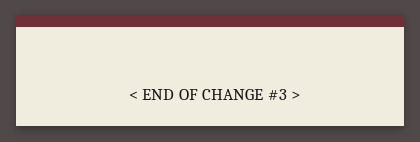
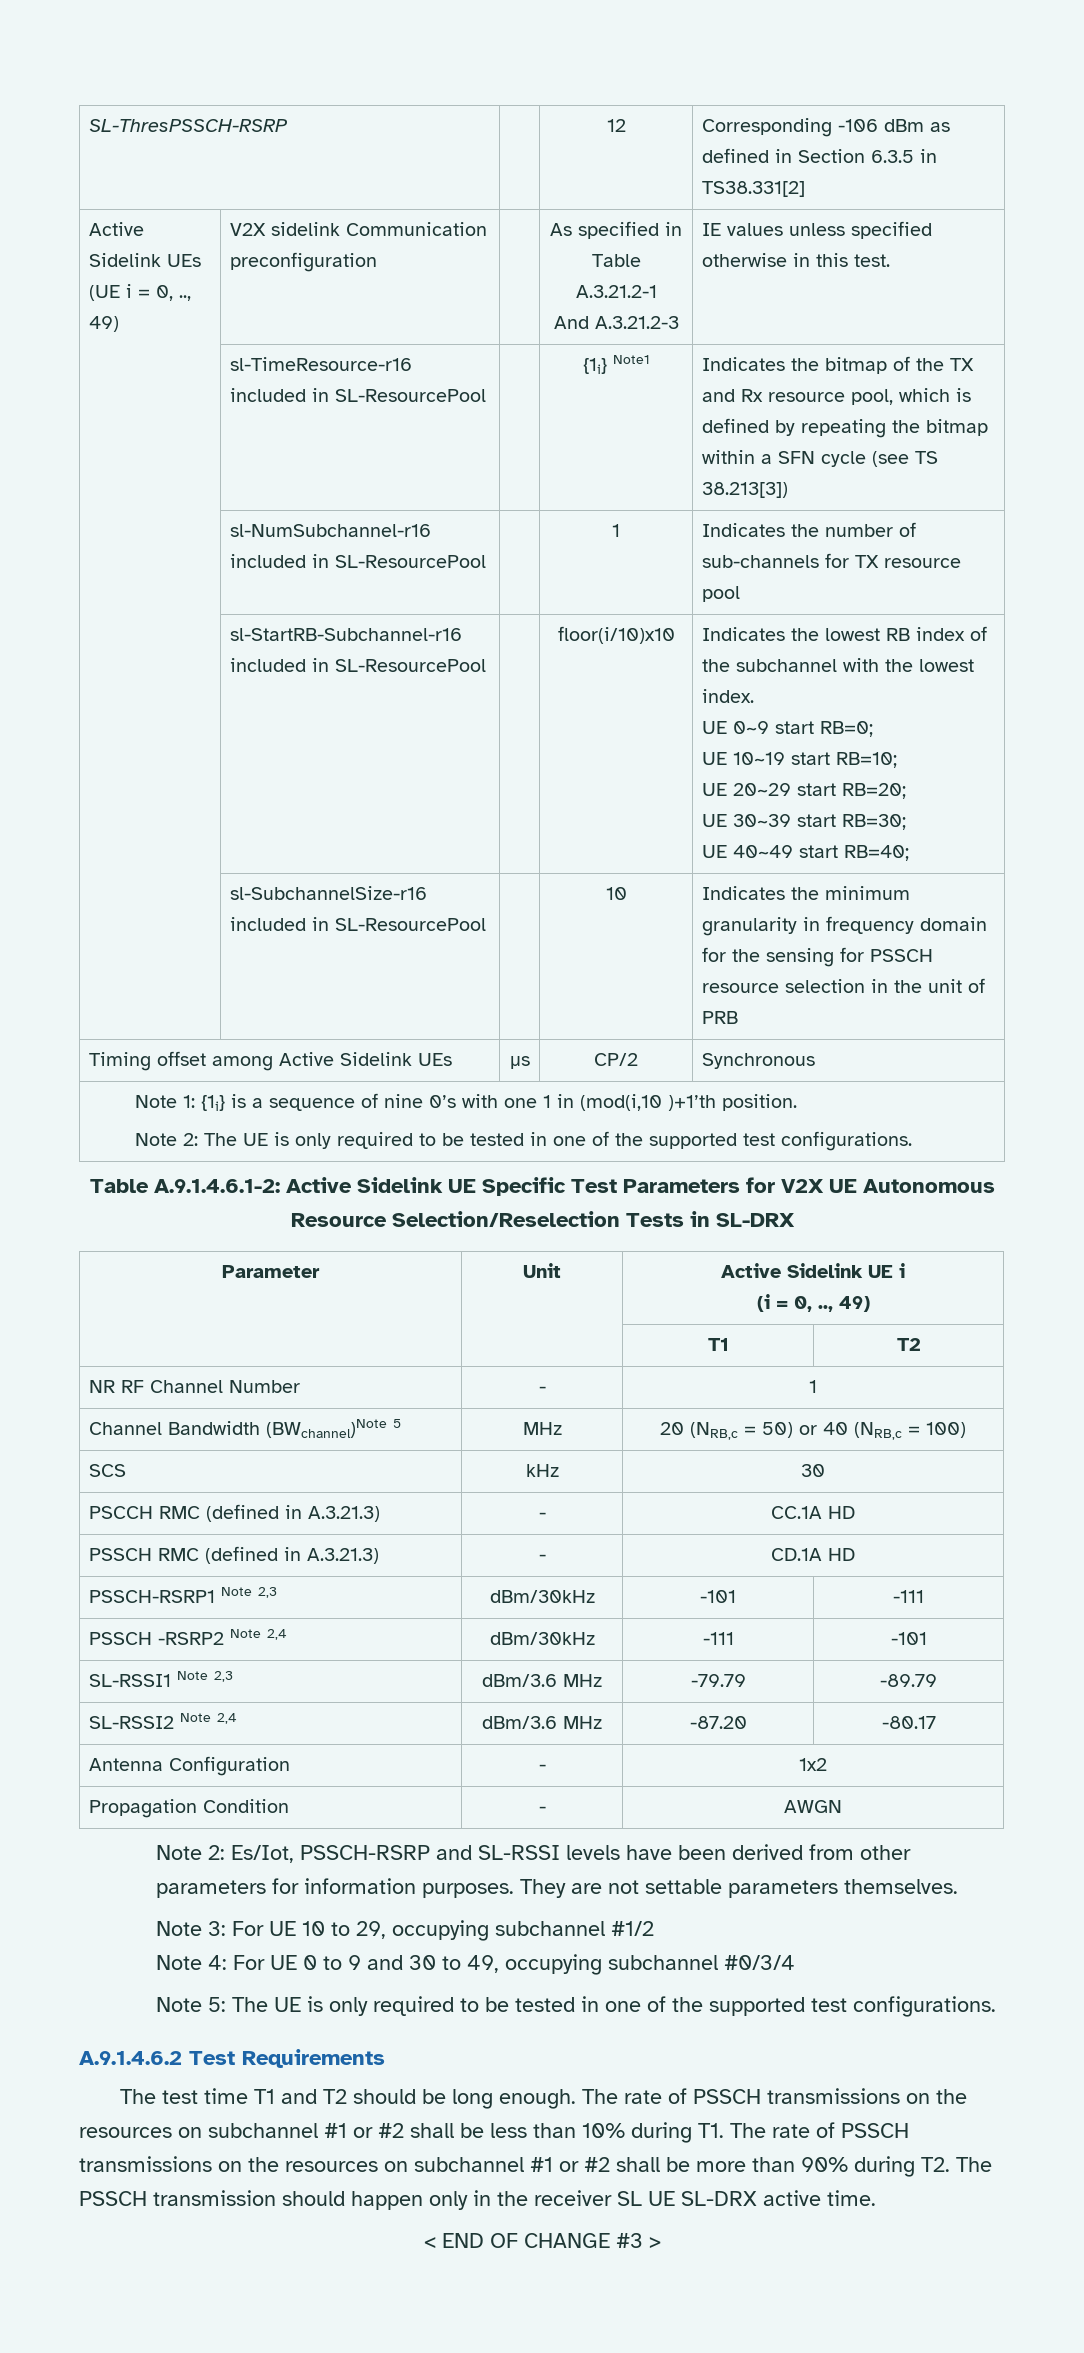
(128, 95) none -> [88,119,288,132] [606,119,626,132] [701,118,950,137] [701,148,937,163] [701,181,805,197] [88,222,144,236] [88,253,201,267] [88,284,191,301] [88,316,119,332] [229,222,487,236] [229,252,377,272] [550,221,682,239] [591,254,641,267] [575,285,657,298] [553,316,679,329] [701,221,932,239] [701,253,890,267] [229,357,412,371] [229,388,486,402] [582,355,650,374] [701,356,974,374] [701,388,971,405] [701,418,988,438] [701,450,938,467] [701,482,788,498] [229,524,431,537] [229,554,486,568] [612,524,620,537] [701,522,916,537] [701,553,961,568] [701,586,740,602] [229,628,462,641] [229,658,486,672] [557,626,675,644] [701,626,987,641] [701,658,974,672] [701,689,754,703] [701,721,873,737] [701,752,897,768] [701,783,906,799] [701,814,906,830] [701,845,909,861] [229,886,427,900] [229,917,486,931] [605,887,627,900] [701,886,910,900] [701,916,987,936] [701,947,933,967] [701,978,985,993] [701,1011,738,1024] [88,1051,452,1071] [509,1056,530,1069] [594,1053,638,1066] [701,1053,815,1069] [134,1093,797,1111] [134,1131,912,1151] [89,1177,995,1196] [290,1211,795,1227] [222,1265,320,1278] [523,1263,561,1278] [721,1263,905,1278] [756,1294,870,1312] [707,1338,729,1351] [896,1338,921,1351] [88,1380,300,1393] [538,1386,546,1393] [809,1380,817,1393] [88,1419,401,1438] [522,1422,562,1435] [660,1422,966,1440] [88,1464,126,1477] [525,1464,559,1477] [801,1464,825,1477] [88,1504,380,1522] [538,1512,546,1519] [771,1506,855,1519] [88,1546,379,1564] [538,1554,546,1561] [771,1548,855,1561] [88,1587,277,1603] [489,1590,595,1603] [700,1590,736,1603] [893,1590,924,1603] [88,1629,287,1645] [489,1632,595,1645] [702,1632,734,1645] [890,1632,927,1645] [88,1671,233,1687] [482,1674,602,1687] [690,1674,746,1687] [880,1674,937,1687] [88,1713,237,1729] [482,1716,602,1729] [689,1716,747,1729] [881,1716,936,1729] [88,1756,290,1776] [538,1764,546,1771] [799,1758,827,1771] [88,1799,289,1818] [538,1806,546,1813] [784,1800,842,1813] [155,1844,911,1863] [155,1878,958,1898] [155,1920,654,1941] [155,1954,795,1975] [155,1996,996,2017] [79,2049,385,2068] [119,2088,967,2109] [79,2122,909,2143] [79,2156,992,2177] [79,2190,876,2210] SL-ThresPSSCH-RSRP | | 12 | Corresponding -106 dBm as defined in Section 6.3.5 in TS38.331[2] // Active Sidelink UEs (UE i = 0, .., 49) | V2X sidelink Communication preconfiguration | | As specified in Table A.3.21.2-1 // And A.3.21.2-3 | IE values unless specified otherwise in this test. // | sl-TimeResource-r16 included in SL-ResourcePool | | {1i} Note1 | Indicates the bitmap of the TX and Rx resource pool, which is defined by repeating the bitmap within a SFN cycle (see TS 38.213[3]) // | sl-NumSubchannel-r16 included in SL-ResourcePool | | 1 | Indicates the number of sub-channels for TX resource pool // | sl-StartRB-Subchannel-r16 included in SL-ResourcePool | | floor(i/10)x10 | Indicates the lowest RB index of the subchannel with the lowest index. // UE 0~9 start RB=0; // UE 10~19 start RB=10; // UE 20~29 start RB=20; // UE 30~39 start RB=30; // UE 40~49 start RB=40; // | sl-SubchannelSize-r16 included in SL-ResourcePool | | 10 | Indicates the minimum granularity in frequency domain for the sensing for PSSCH resource selection in the unit of PRB // Timing offset among Active Sidelink UEs | μs | CP/2 | Synchronous // Note 1: {1i} is a sequence of nine 0’s with one 1 in (mod(i,10 )+1’th position. // Note 2: The UE is only required to be tested in one of the supported test configurations. // Table A.9.1.4.6.1-2: Active Sidelink UE Specific Test Parameters for V2X UE Autonomous Resource Selection/Reselection Tests in SL-DRX // Parameter | Unit | Active Sidelink UE i // (i = 0, .., 49) // | | T1 | T2 // NR RF Channel Number | - | 1 // Channel Bandwidth (BWchannel)Note 5 | MHz | 20 (NRB,c = 50) or 40 (NRB,c = 100) // SCS | kHz | 30 // PSCCH RMC (defined in A.3.21.3) | - | CC.1A HD // PSSCH RMC (defined in A.3.21.3) | - | CD.1A HD // PSSCH-RSRP1 Note 2,3 | dBm/30kHz | -101 | -111 // PSSCH -RSRP2 Note 2,4 | dBm/30kHz | -111 | -101 // SL-RSSI1 Note 2,3 | dBm/3.6 MHz | -79.79 | -89.79 // SL-RSSI2 Note 2,4 | dBm/3.6 MHz | -87.20 | -80.17 // Antenna Configuration | - | 1x2 // Propagation Condition | - | AWGN // Note 2: Es/Iot, PSSCH-RSRP and SL-RSSI levels have been derived from other parameters for information purposes. They are not settable parameters themselves. // Note 3: For UE 10 to 29, occupying subchannel #1/2 // Note 4: For UE 0 to 9 and 30 to 49, occupying subchannel #0/3/4 // Note 5: The UE is only required to be tested in one of the supported test configurations. // A.9.1.4.6.2 Test Requirements // The test time T1 and T2 should be long enough. The rate of PSSCH transmissions on the resources on subchannel #1 or #2 shall be less than 10% during T1. The rate of PSSCH transmissions on the resources on subchannel #1 or #2 shall be more than 90% during T2. The PSSCH transmission should happen only in the receiver SL UE SL-DRX active time. //

